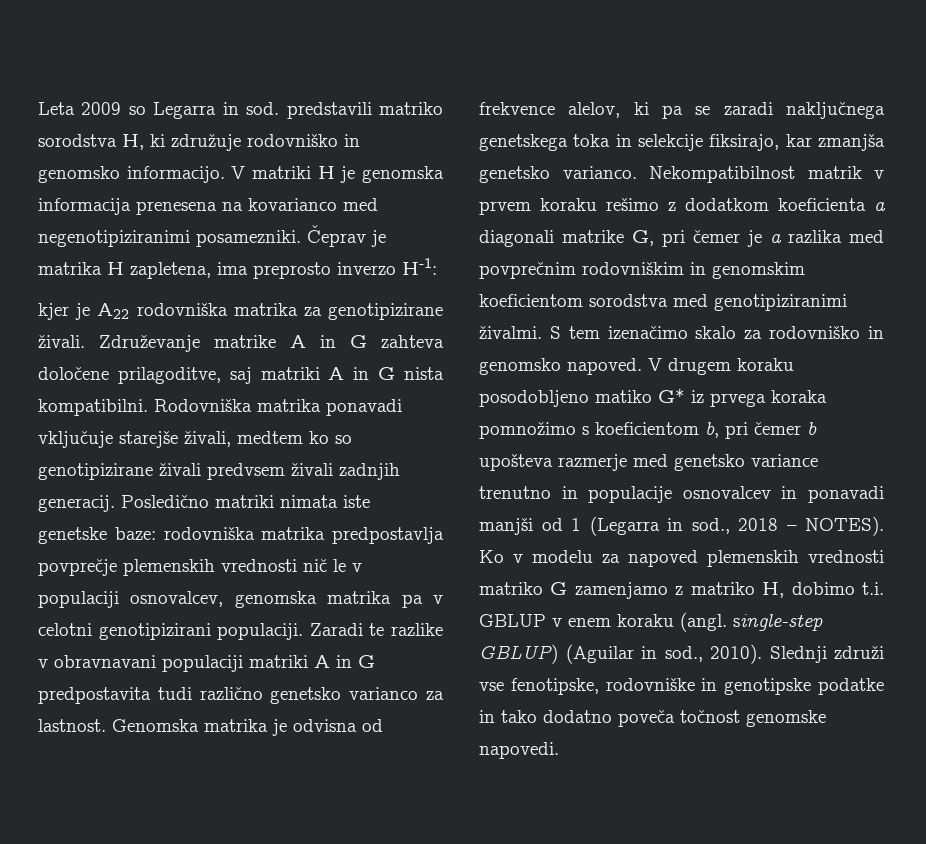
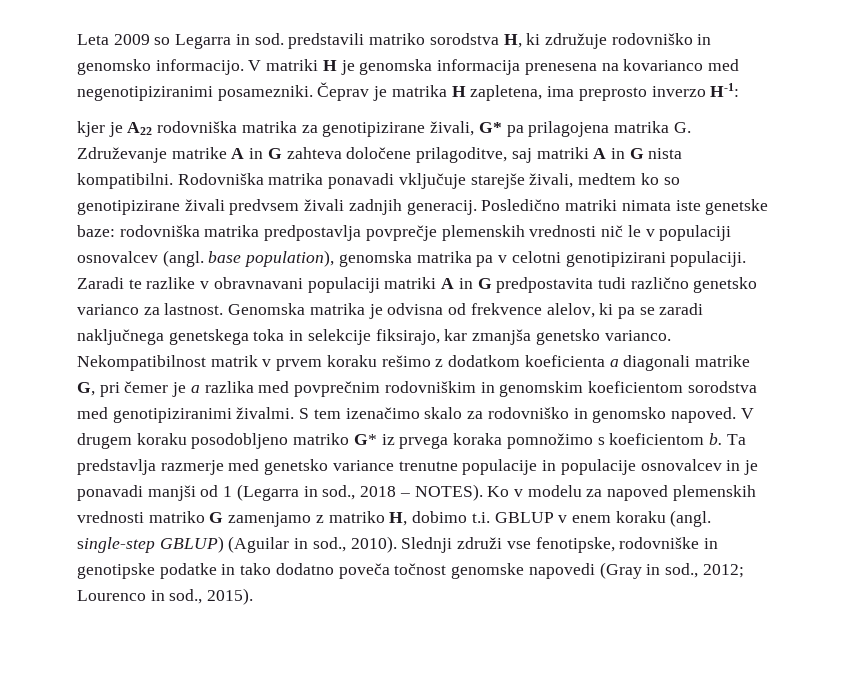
[38,335,85,348] živali. -> [430,121,691,137] živali, G* pa prilagojena matrika G.
[130,591,224,607] osnovalcev, -> [77,250,335,267] osnovalcev (angl. base population),
[595,390,652,403] matiko -> [293,433,350,445] matriko
[705,422,817,439] [479,454,553,471] b, pri čemer b upošteva -> [708,433,746,445] [77,459,156,475] b. Ta predstavlja
[479,486,551,499] trenutno -> [398,459,538,475] trenutne populacije
(798, 492) none -> [743,460,758,475] je
[479,742,559,759] napovedi. -> [528,562,744,579] [77,588,254,605] napovedi (Gray in sod., 2012; Lourenco in sod., 2015).

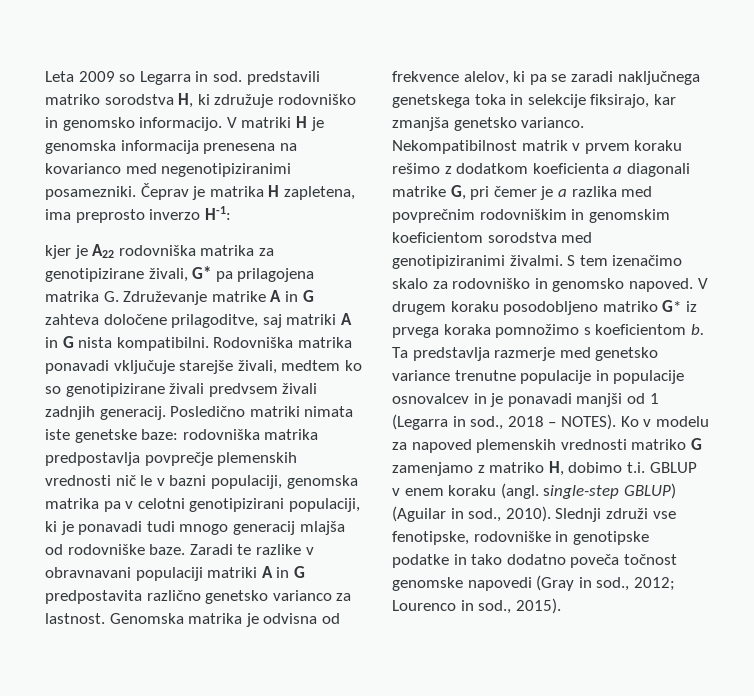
[659,225,732,241] [77,250,335,267] populaciji osnovalcev (angl. base population), -> [169,475,282,489] bazni populaciji,
[670,251,747,267] populaciji. -> [288,498,360,512] [45,521,345,535] [45,544,186,555] populaciji, ki je ponavadi tudi mnogo generacij mlajša od rodovniške baze.
[597,277,626,289] tudi -> (142, 597) none

